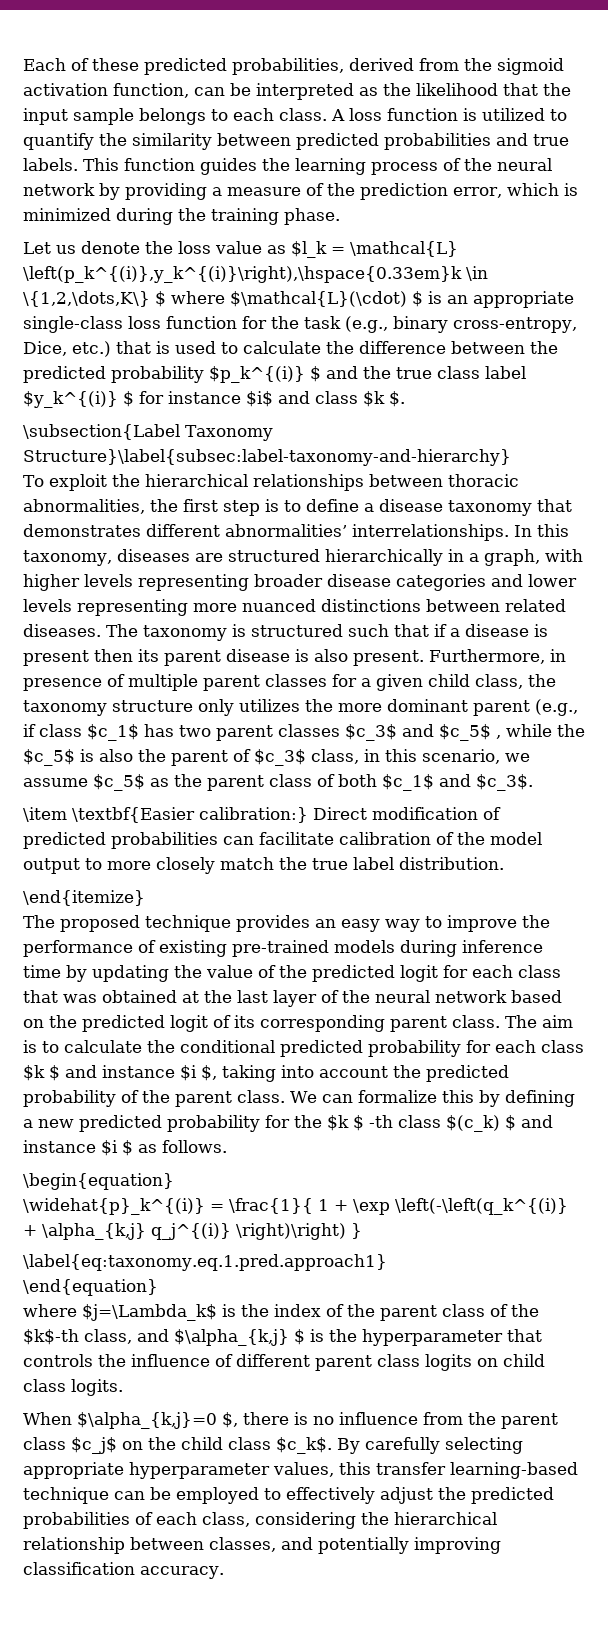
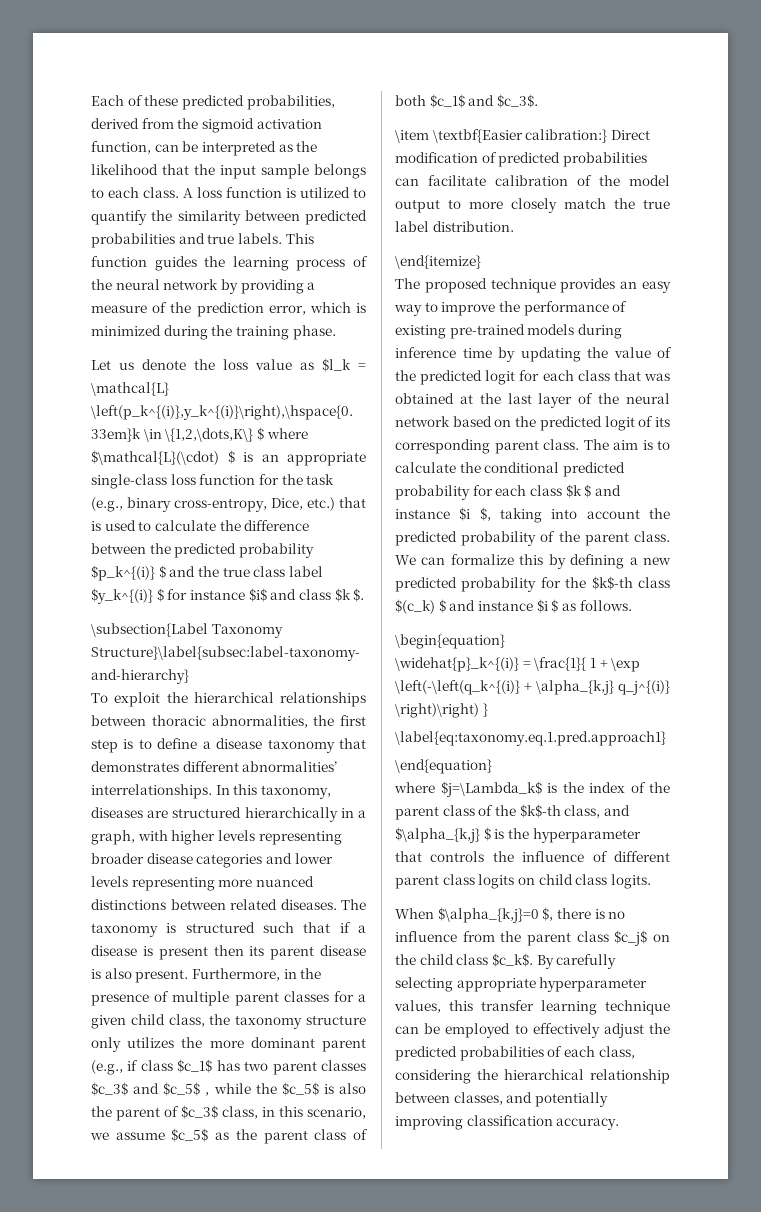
(566, 655) none -> [300,968,322,979] the
[327,1115,393,1131] $k $ -th -> [591,576,633,590] $k$-th
[450,1462,578,1479] learning-based -> [541,1000,597,1015] learning

